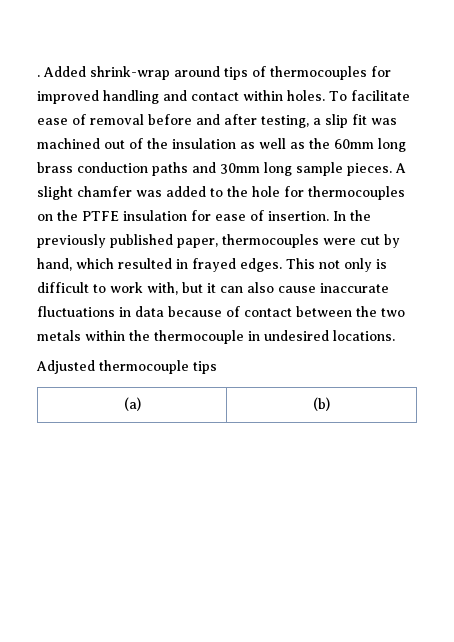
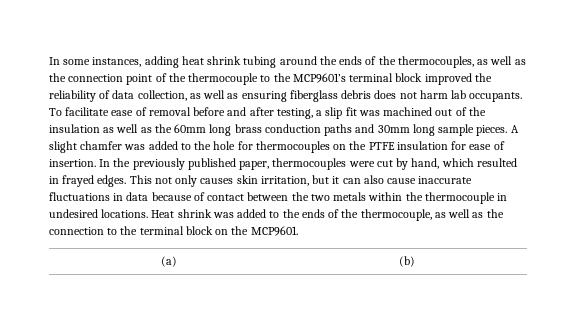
[37,66,391,80] [37,90,325,104] . Added shrink-wrap around tips of thermocouples for improved handling and contact within holes. -> [49,56,526,68] [49,73,492,85] [49,90,523,102] In some instances, adding heat shrink tubing around the ends of the thermocouples, as well as the connection point of the thermocouple to the MCP9601’s terminal block improved the reliability of data collection, as well as ensuring fiberglass debris does not harm lab occupants.
[376,259,387,269] [37,282,178,295] is difficult to work with, -> [200,175,309,186] causes skin irritation,
[36,360,217,374] // Adjusted thermocouple tips -> [151,209,504,221] [49,226,298,236] Heat shrink was added to the ends of the thermocouple, as well as the connection to the terminal block on the MCP9601.

